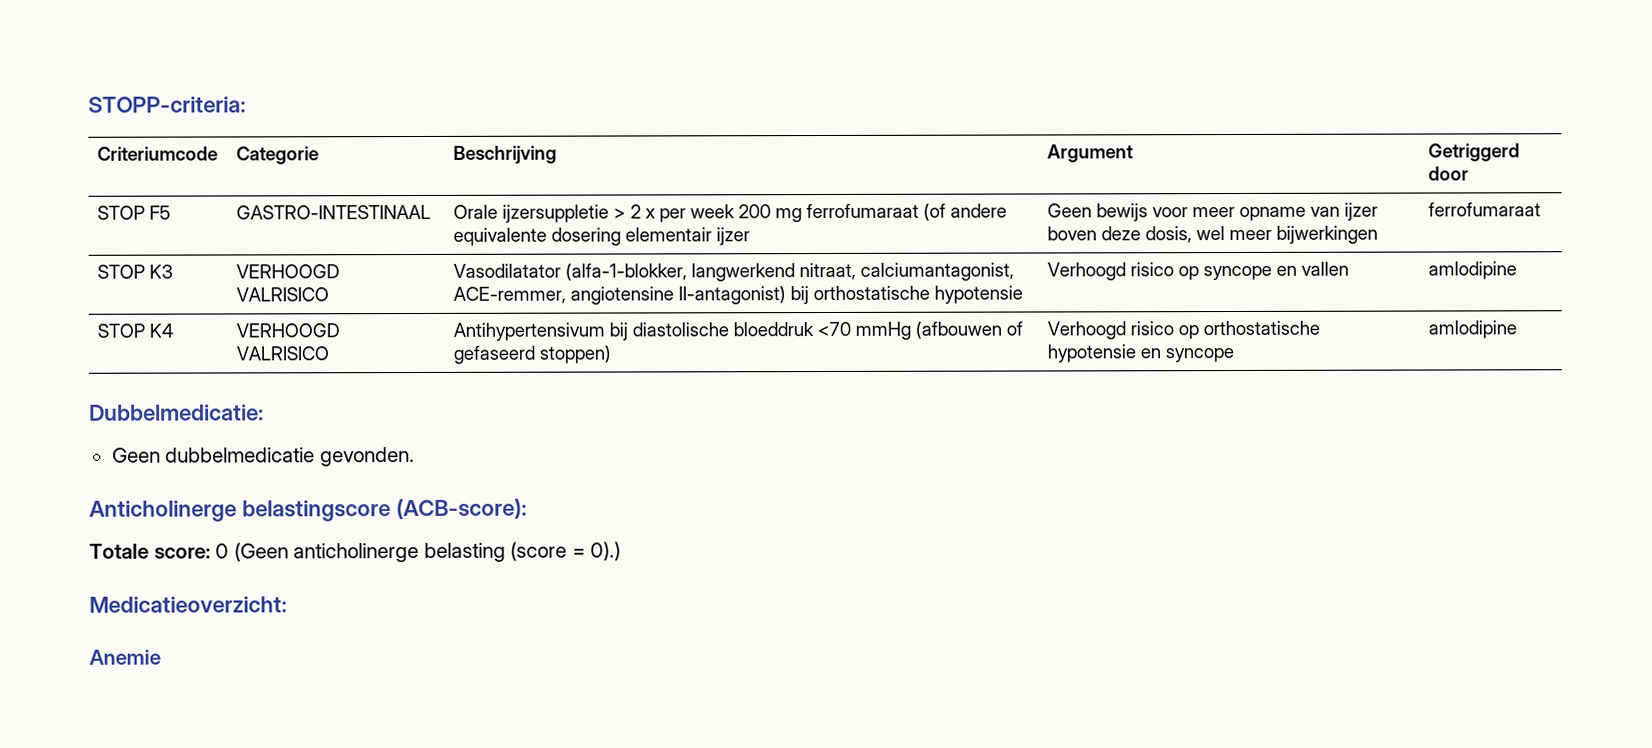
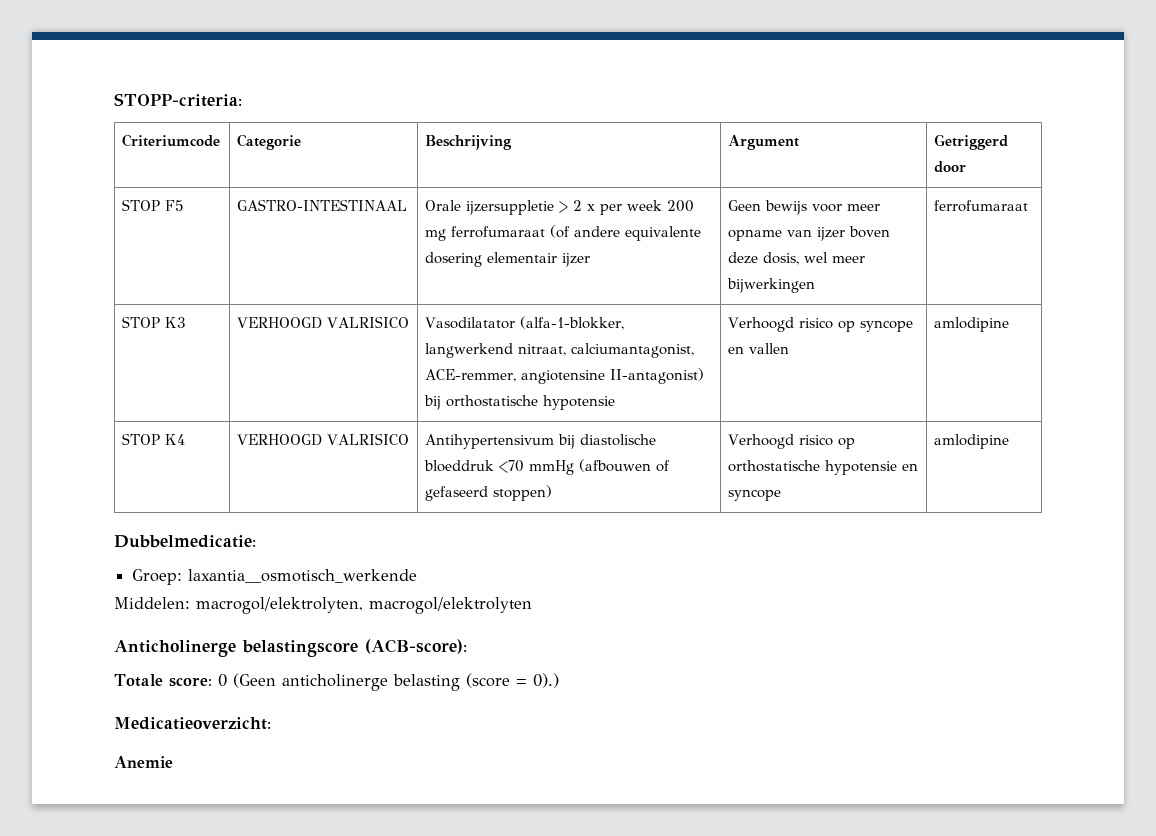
[111,447,415,467] Geen dubbelmedicatie gevonden. -> [132,569,418,585] [114,597,532,614] Groep: laxantia__osmotisch_werkende // Middelen: macrogol/elektrolyten, macrogol/elektrolyten

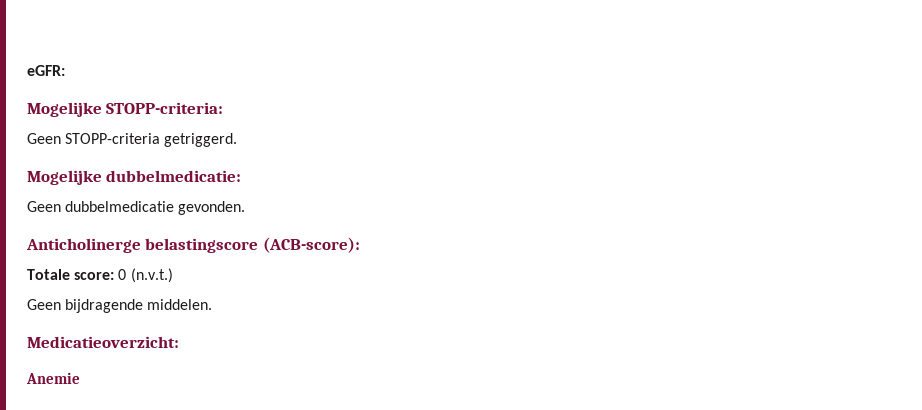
(114, 100) none -> [27,65,65,76] [27,102,102,117] eGFR: // Mogelijke
[122,134,221,147] [237,134,302,150] [425,135,513,150] [728,135,800,150] [934,134,1009,150] [934,161,967,173] [122,199,185,211] [237,199,408,211] [425,200,695,215] [425,225,702,241] [425,252,591,267] [728,200,881,215] [728,226,891,241] [728,252,866,265] [727,278,816,293] [934,200,1029,212] [122,316,187,328] [237,316,410,329] [425,316,625,330] [425,343,695,358] [425,368,705,384] [424,395,616,410] [728,317,914,332] [728,343,790,354] [934,317,1010,332] [122,433,186,445] [237,433,410,446] [425,434,657,449] [424,459,671,475] [425,485,553,501] [728,434,856,449] [728,460,919,475] [728,489,782,501] [934,434,1010,449] [114,535,256,548] [132,569,418,585] [114,597,532,614] // Criteriumcode | Categorie | Beschrijving | Argument | Getriggerd door // STOP F5 | GASTRO-INTESTINAAL | Orale ijzersuppletie > 2 x per week 200 mg ferrofumaraat (of andere equivalente dosering elementair ijzer | Geen bewijs voor meer opname van ijzer boven deze dosis, wel meer bijwerkingen | ferrofumaraat // STOP K3 | VERHOOGD VALRISICO | Vasodilatator (alfa-1-blokker, langwerkend nitraat, calciumantagonist, ACE-remmer, angiotensine II-antagonist) bij orthostatische hypotensie | Verhoogd risico op syncope en vallen | amlodipine // STOP K4 | VERHOOGD VALRISICO | Antihypertensivum bij diastolische bloeddruk <70 mmHg (afbouwen of gefaseerd stoppen) | Verhoogd risico op orthostatische hypotensie en syncope | amlodipine // Dubbelmedicatie: // Groep: laxantia__osmotisch_werkende // Middelen: macrogol/elektrolyten, macrogol/elektrolyten -> [27,133,238,147] [27,170,242,185] [27,201,246,215] // Geen STOPP-criteria getriggerd. // Mogelijke dubbelmedicatie: // Geen dubbelmedicatie gevonden.
[232,673,559,691] (Geen anticholinerge belasting (score = 0).) -> [130,268,173,283] [27,299,213,313] (n.v.t.) // Geen bijdragende middelen.

